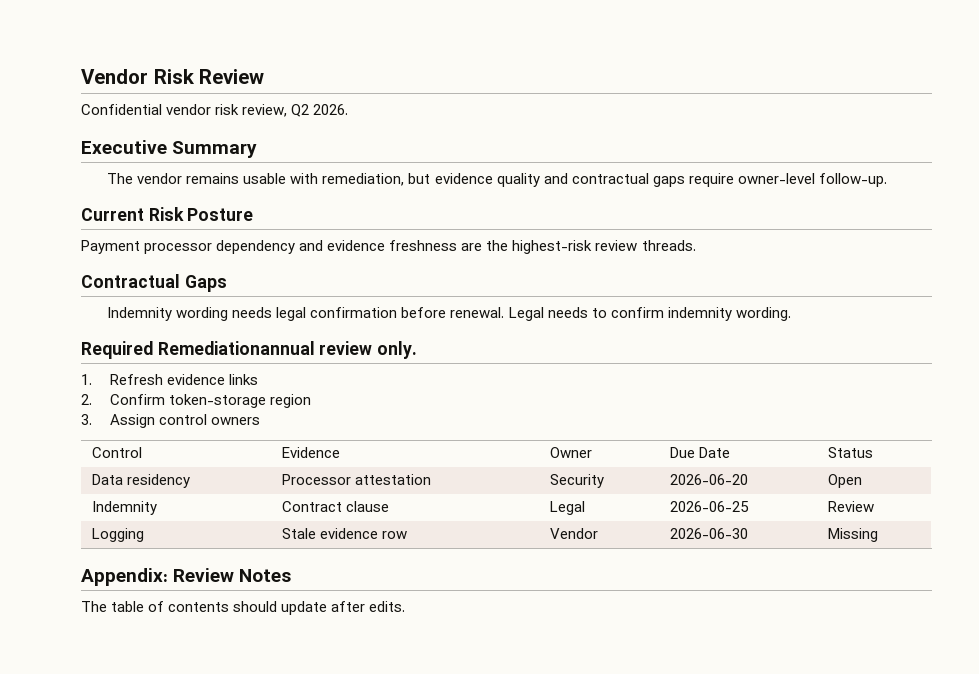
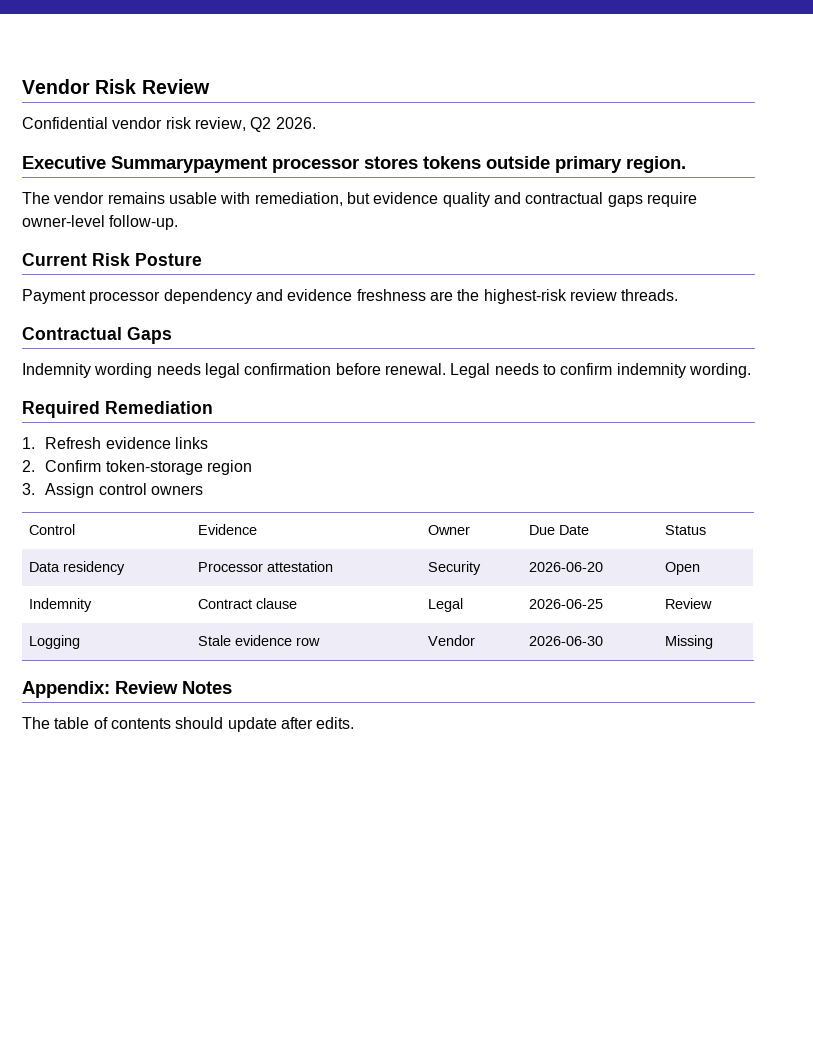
[172,141,258,158] Summary -> [111,156,686,173] Summarypayment processor stores tokens outside primary region.
[157,341,418,359] Remediationannual review only. -> [105,401,213,414] Remediation

